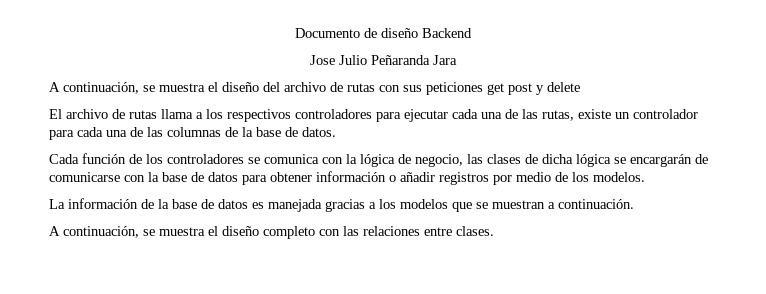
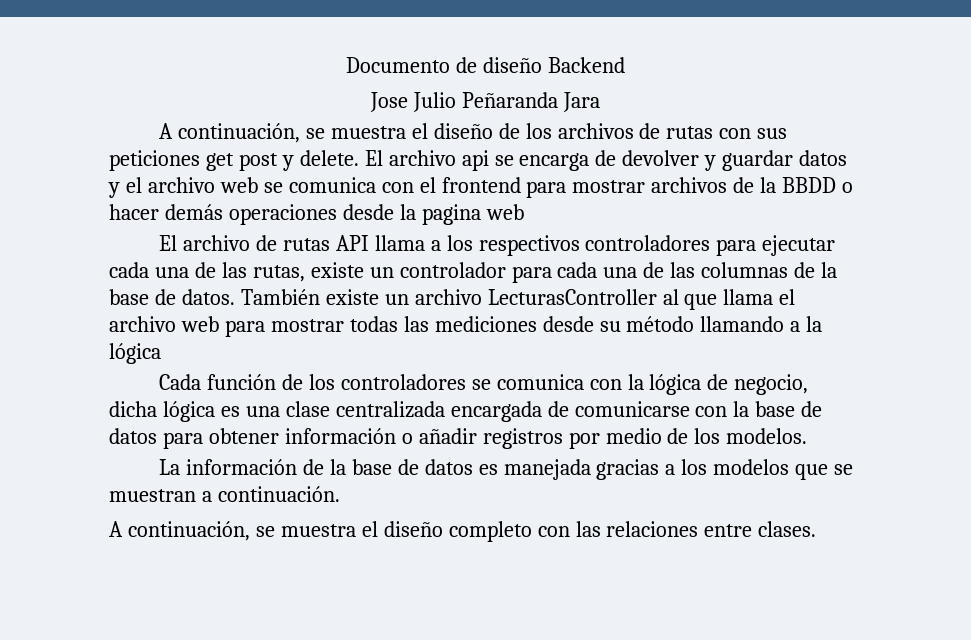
[263,82,326,92] del archivo -> [498,123,634,139] de los archivos
[547,82,580,92] delete -> [299,150,848,171] [108,177,854,198] [109,204,524,225] delete. El archivo api se encarga de devolver y guardar datos y el archivo web se comunica con el frontend para mostrar archivos de la BBDD o hacer demás operaciones desde la pagina web
(157, 114) none -> [335,235,369,251] API
(336, 132) none -> [240,289,796,310] [109,316,823,337] [109,343,161,364] También existe un archivo LecturasController al que llama el archivo web para mostrar todas las mediciones desde su método llamando a la lógica
[467,154,692,167] las clases de dicha lógica se encargarán -> [109,401,542,422] dicha lógica es una clase centralizada encargada

